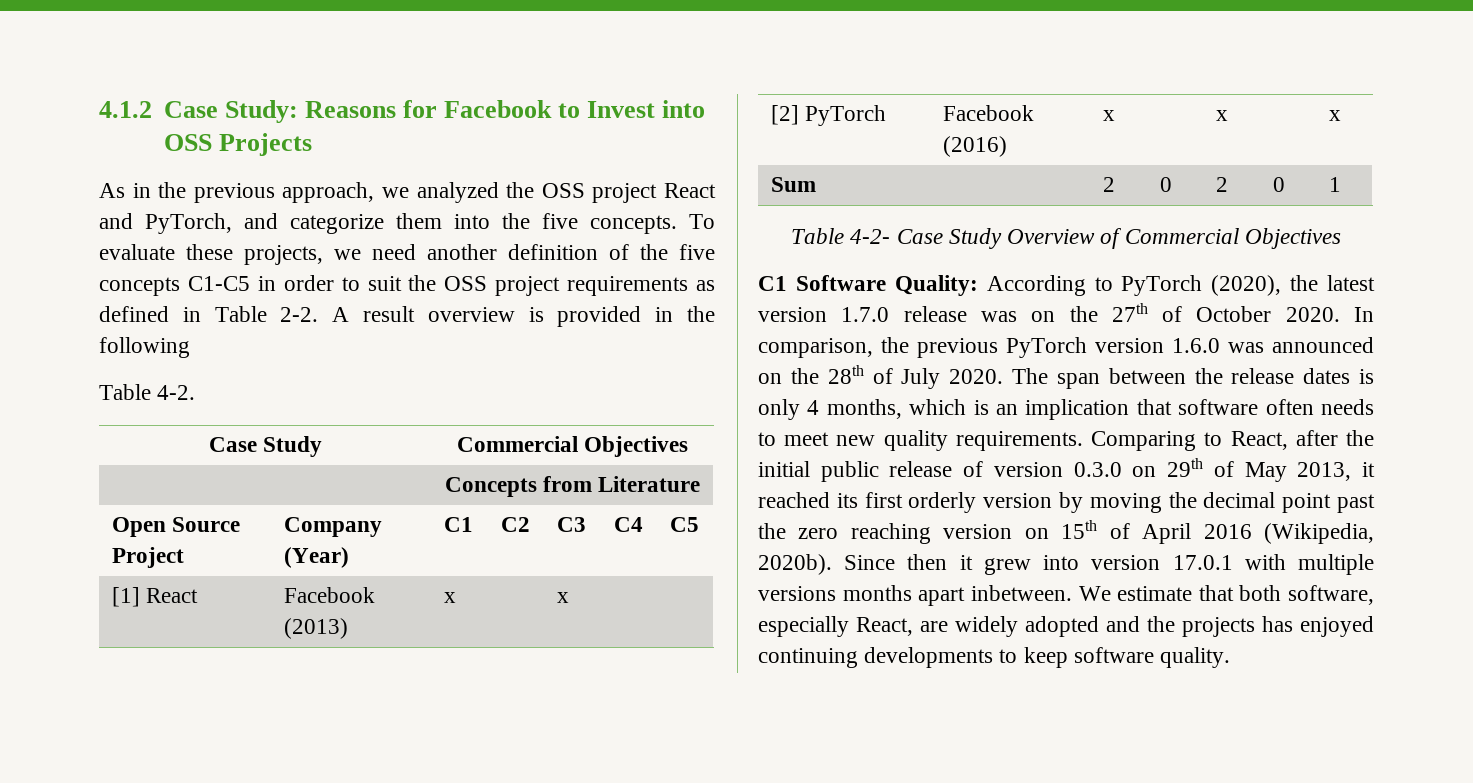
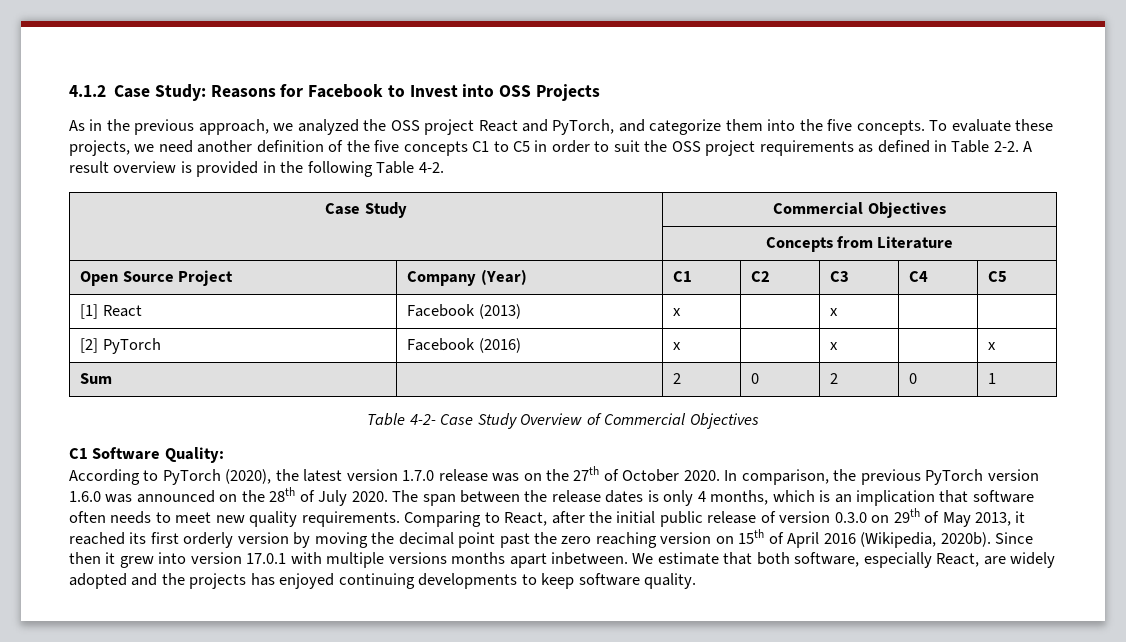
[187,276,250,291] C1-C5 -> [472,141,531,152] C1 to C5
(190, 347) // -> (373, 169) none
(978, 285) none -> (224, 455) //

